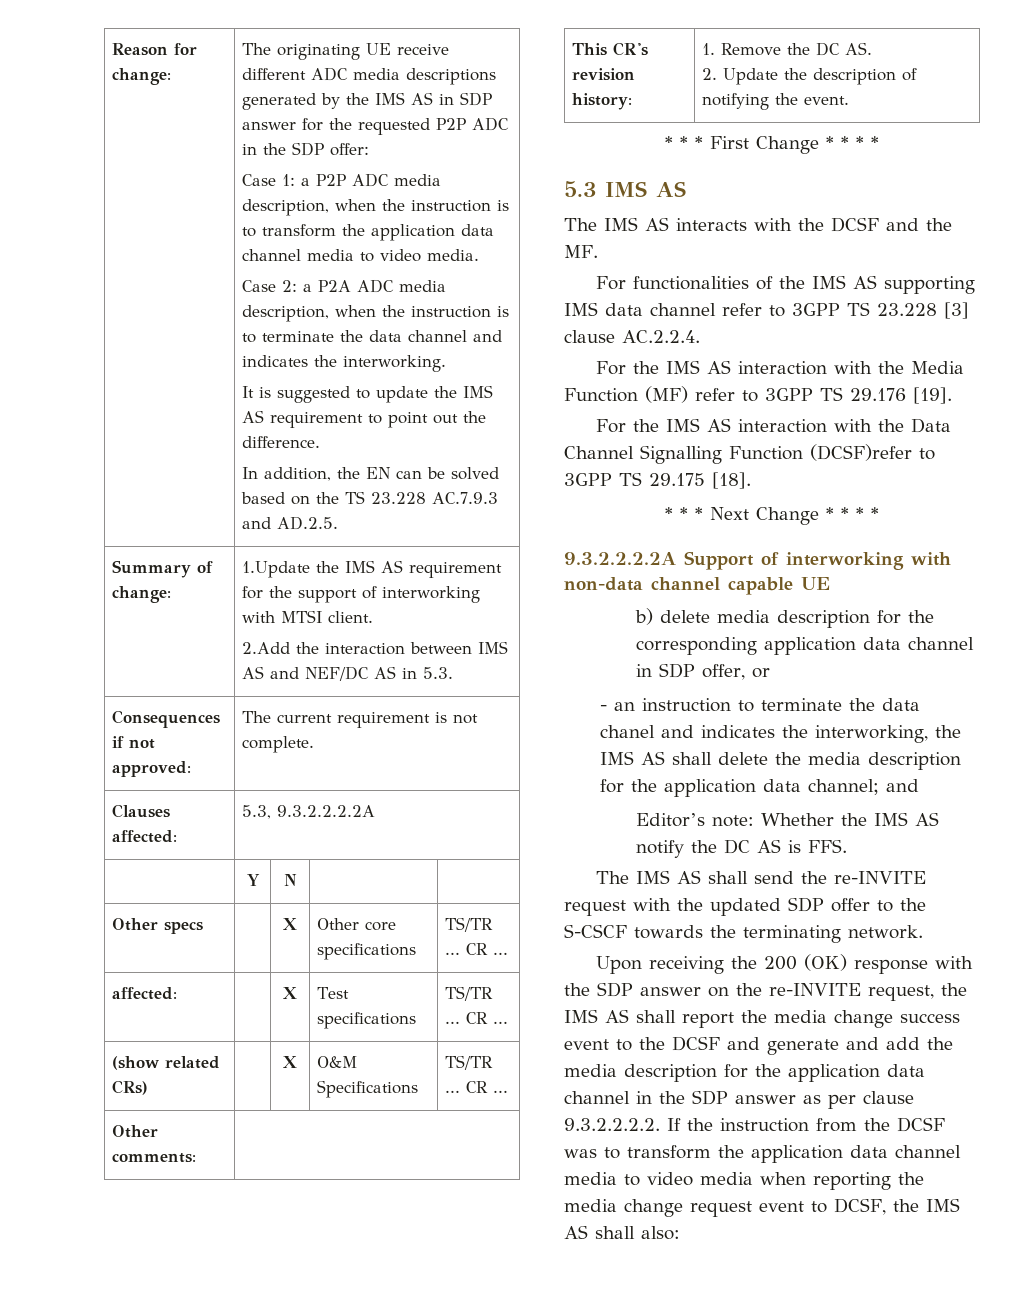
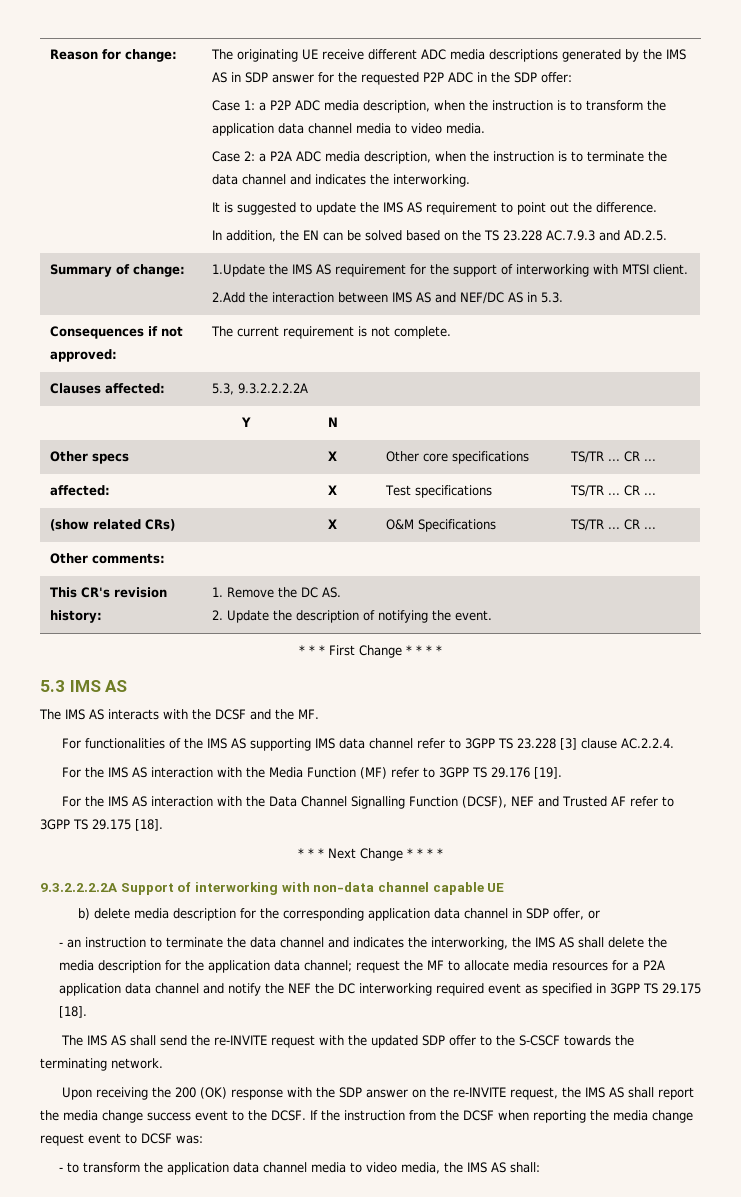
[810,444,912,461] (DCSF)refer -> [462,796,659,808] (DCSF), NEF and Trusted AF refer
[599,725,655,738] chanel -> [279,937,324,948] channel
[885,779,919,792] [635,812,939,827] [635,839,847,858] and // Editor’s note: Whether the IMS AS notify the DC AS is FFS. -> [355,960,665,973] [58,983,701,996] [58,1006,87,1018] request the MF to allocate media resources for a P2A application data channel and notify the NEF the DC interworking required event as specified in 3GPP TS 29.175 [18].
[672,1036,953,1055] [564,1064,925,1082] [564,1090,914,1109] [564,1118,660,1131] DCSF and generate and add the media description for the application data channel in the SDP answer as per clause 9.3.2.2.2.2. -> [271,1110,306,1121] DCSF.
[564,1145,961,1163] [564,1172,924,1190] [564,1198,960,1217] [564,1225,680,1240] was to transform the application data channel media to video media when reporting the media change request event to DCSF, the IMS AS shall also: -> [497,1110,693,1123] [40,1133,203,1146] [58,1162,540,1175] when reporting the media change request event to DCSF was: // - to transform the application data channel media to video media, the IMS AS shall:

